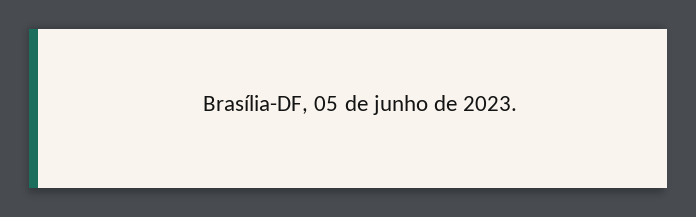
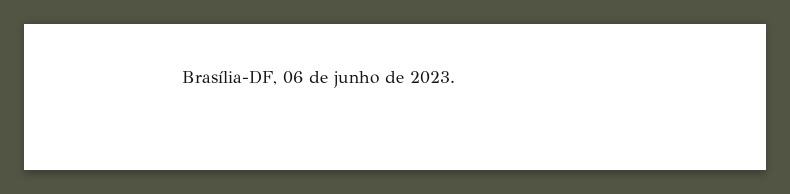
[314,96,339,111] 05 -> [282,71,303,84] 06

